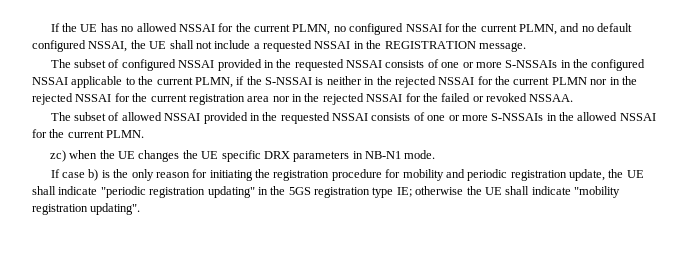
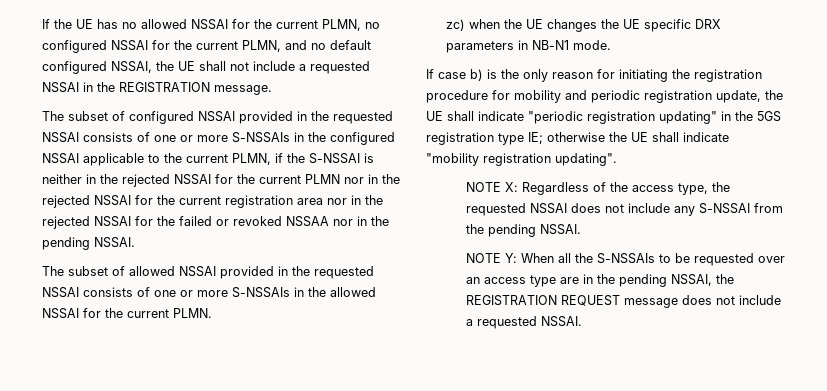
[529,94,574,102] NSSAA. -> [286,216,389,227] [42,237,135,250] NSSAA nor in the pending NSSAI.
(141, 209) none -> [465,182,730,195] [465,203,783,216] [465,224,581,237] [465,253,785,266] [465,274,734,287] [465,295,781,308] [465,316,582,329] // NOTE X: Regardless of the access type, the requested NSSAI does not include any S-NSSAI from the pending NSSAI. // NOTE Y: When all the S-NSSAIs to be requested over an access type are in the pending NSSAI, the REGISTRATION REQUEST message does not include a requested NSSAI.

